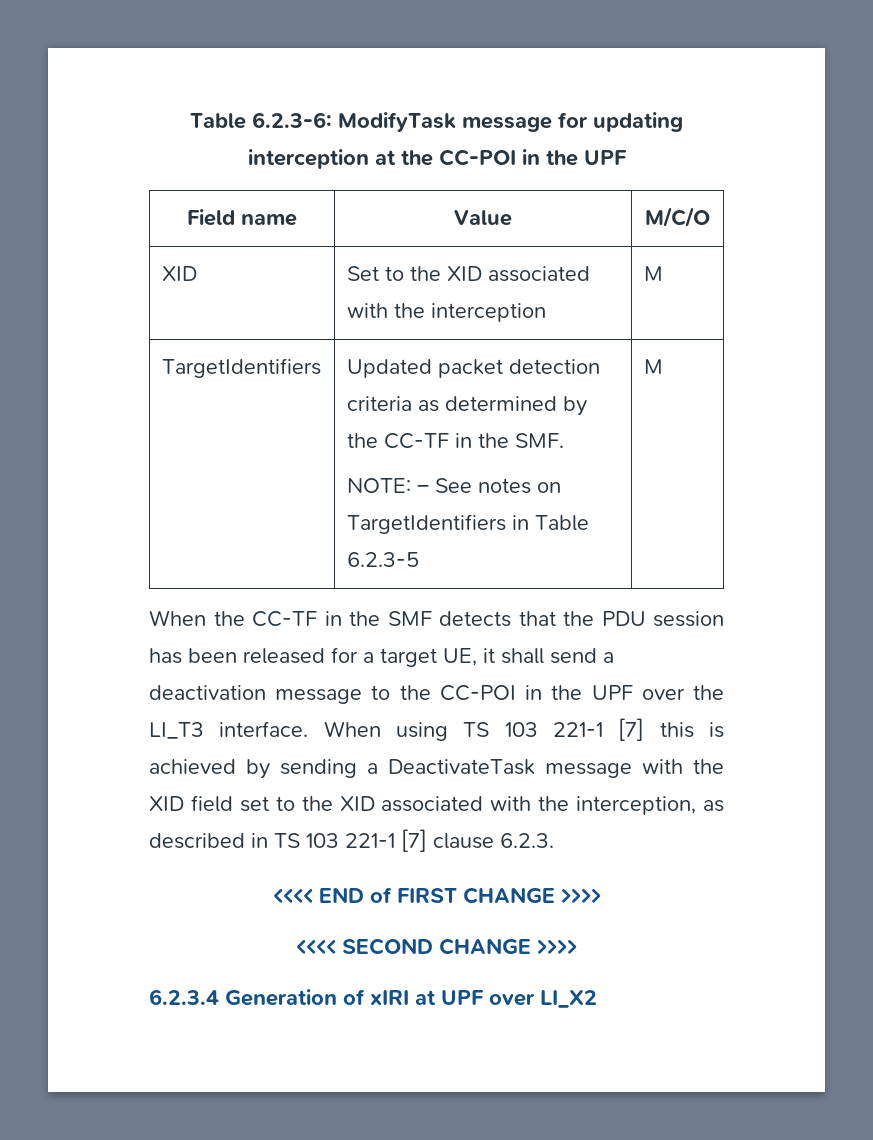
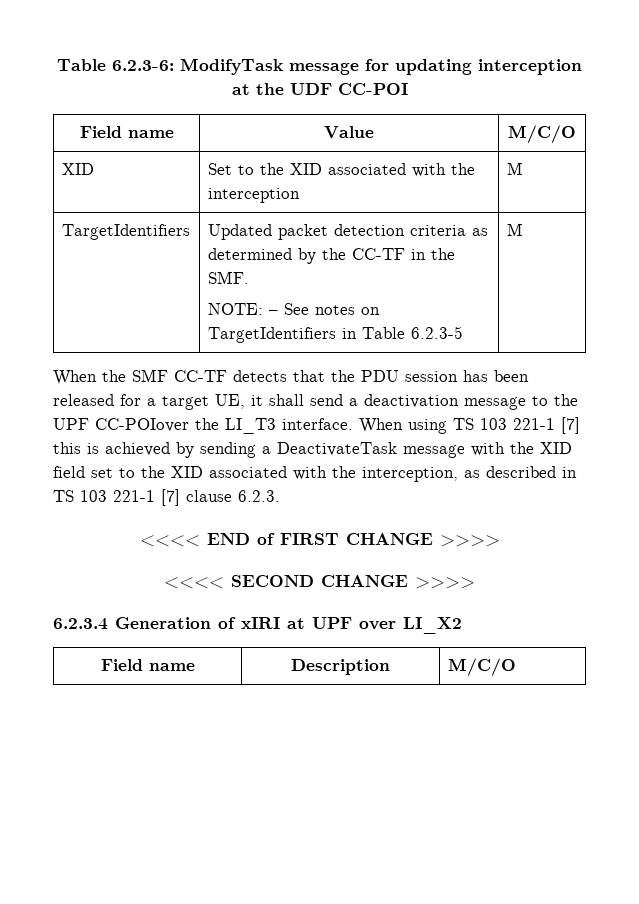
[438,149,627,166] CC-POI in the UPF -> [289,83,408,95] UDF CC-POI
[252,611,432,627] CC-TF in the SMF -> [132,369,227,382] SMF CC-TF
[439,685,685,701] CC-POI in the UPF over -> [53,418,189,432] UPF CC-POIover
(597, 999) none -> [100,659,195,671] [291,659,390,675] [447,658,516,677] // Field name | Description | M/C/O

